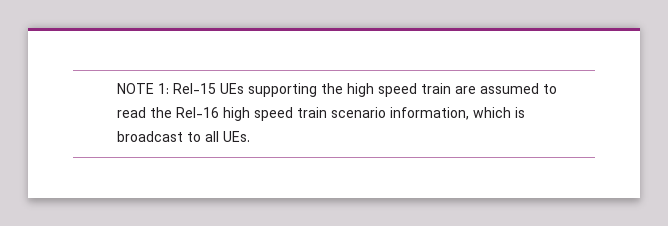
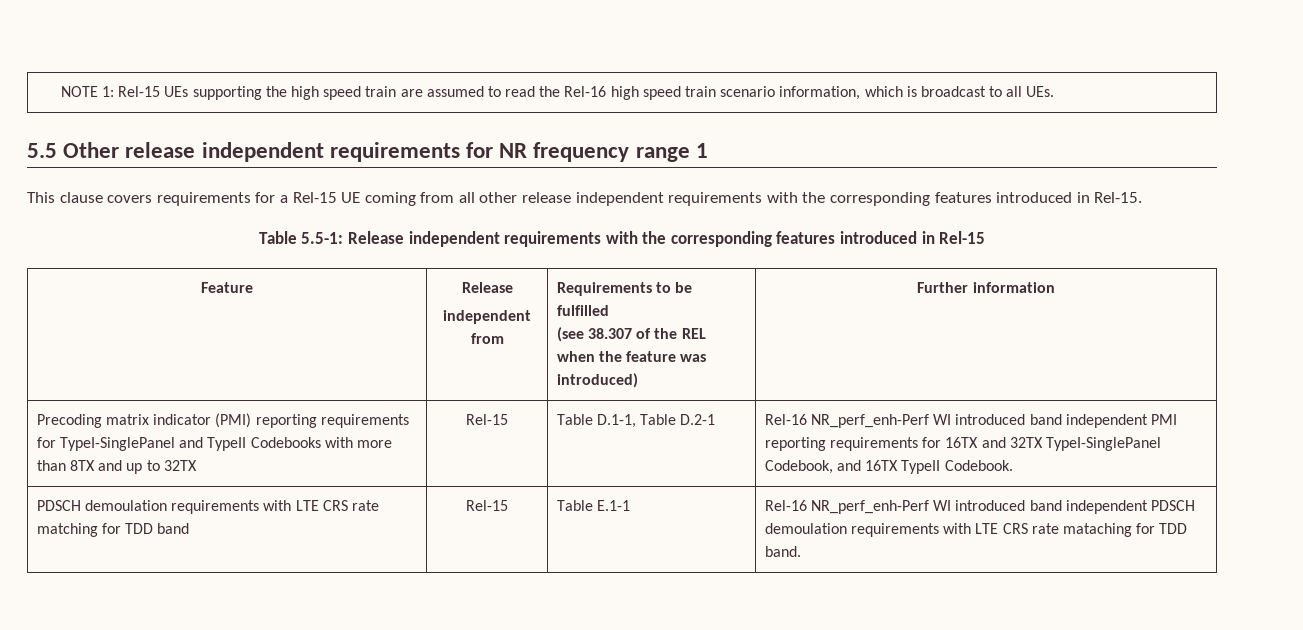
(251, 136) none -> [27,142,708,162] [27,192,1143,206] [258,231,986,247] [201,282,253,293] [461,282,513,293] [443,310,531,324] [470,333,504,344] [556,282,693,296] [556,305,609,316] [556,327,706,342] [556,351,707,362] [556,373,638,388] [917,282,1055,293] [36,413,409,428] [36,437,392,451] [36,460,197,474] [466,414,508,425] [556,414,716,428] [764,414,1177,428] [764,437,1161,451] [764,460,1013,474] [36,500,379,514] [36,523,190,537] [466,500,508,511] [556,500,631,511] [764,500,1195,514] [764,523,1188,537] [764,546,801,557] // 5.5 Other release independent requirements for NR frequency range 1 // This clause covers requirements for a Rel-15 UE coming from all other release independent requirements with the corresponding features introduced in Rel-15. // Table 5.5-1: Release independent requirements with the corresponding features introduced in Rel-15 // Feature | Release // independent from | Requirements to be fulfilled // (see 38.307 of the REL when the feature was introduced) | Further information // Precoding matrix indicator (PMI) reporting requirements for TypeI-SinglePanel and TypeII Codebooks with more than 8TX and up to 32TX | Rel-15 | Table D.1-1, Table D.2-1 | Rel-16 NR_perf_enh-Perf WI introduced band independent PMI reporting requirements for 16TX and 32TX TypeI-SinglePanel Codebook, and 16TX TypeII Codebook. // PDSCH demoulation requirements with LTE CRS rate matching for TDD band | Rel-15 | Table E.1-1 | Rel-16 NR_perf_enh-Perf WI introduced band independent PDSCH demoulation requirements with LTE CRS rate mataching for TDD band.

